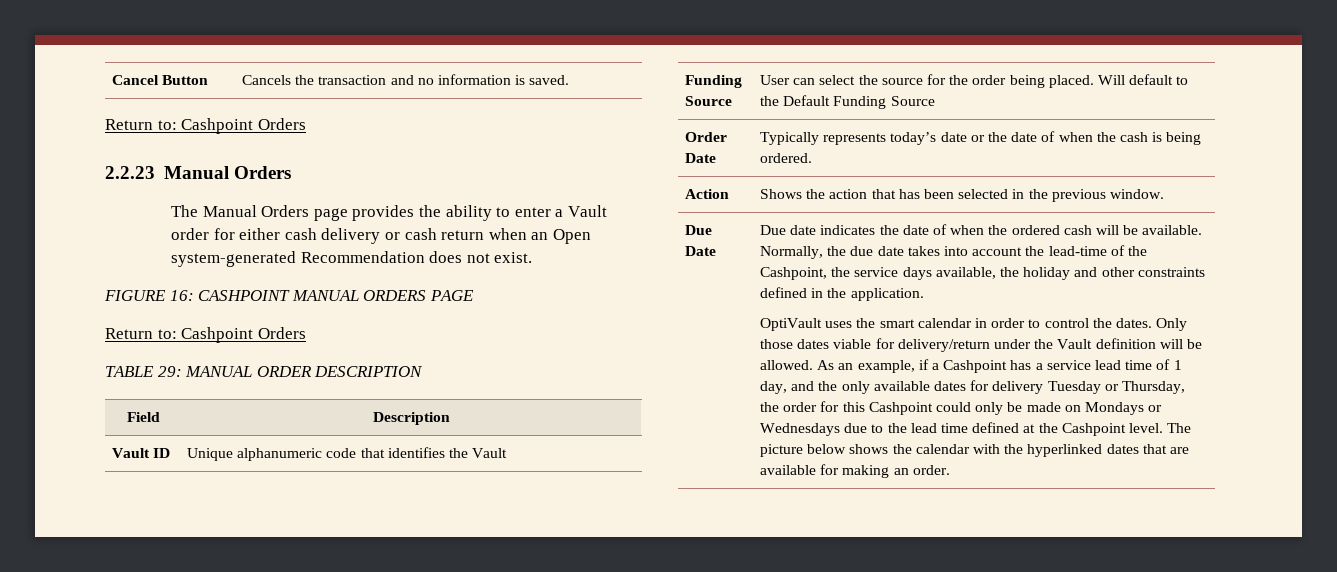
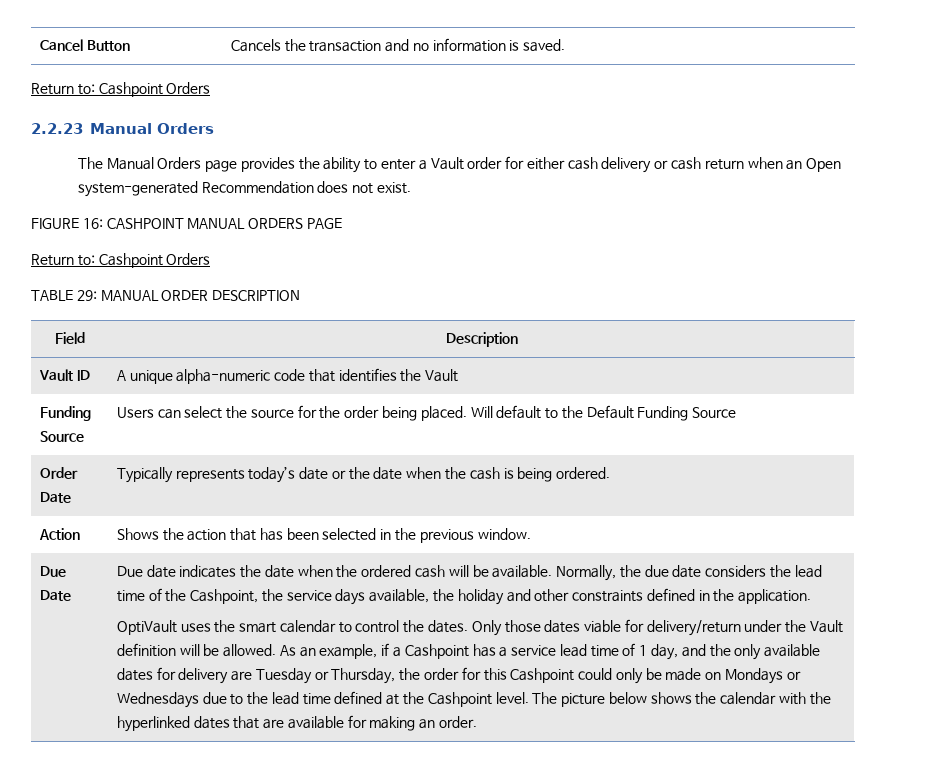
[187,448,323,461] Unique alphanumeric -> [116,369,271,384] A unique alpha-numeric
[760,75,791,85] User -> [116,407,154,418] Users
[1041,131,1056,142] of -> (403, 473) none
[933,224,948,235] of -> (294, 571) none
[907,246,1107,256] takes into account the lead-time -> [705,565,822,578] [116,590,145,602] considers the lead time
[975,318,1026,328] in order -> (336, 626) none
(1044, 387) none -> [231,671,253,681] are

